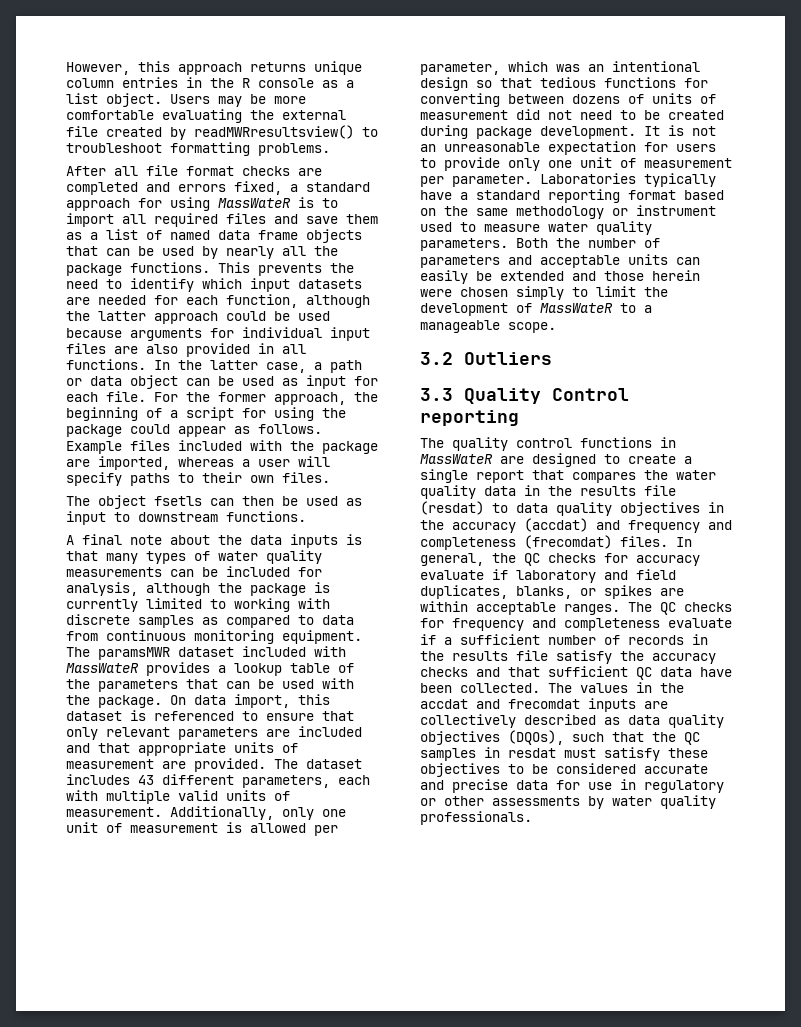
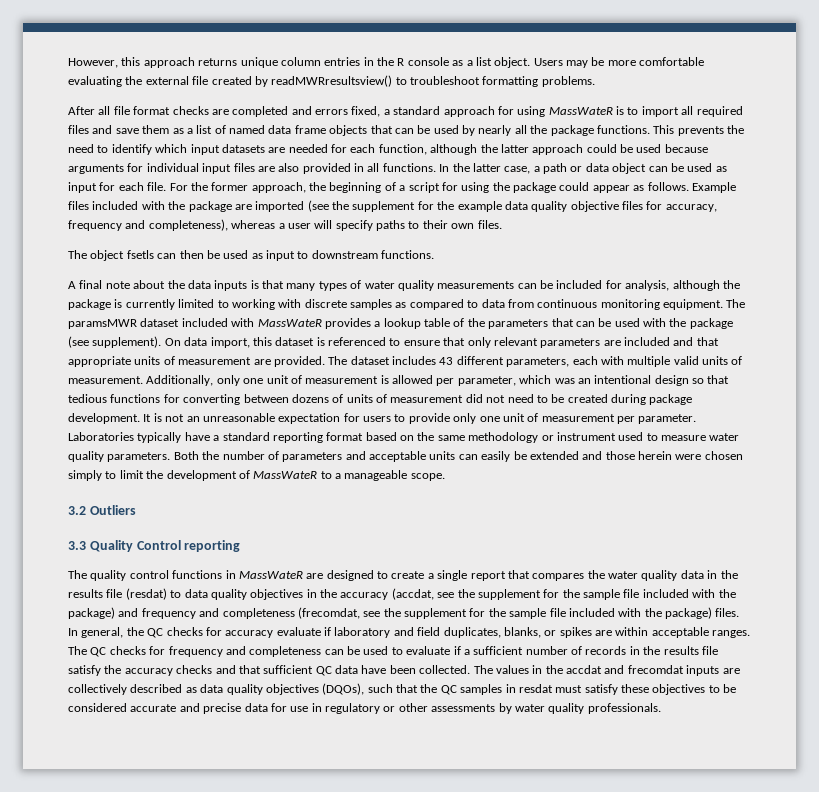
[98,456,170,470] imported, -> [255,200,717,212] [68,219,228,231] imported (see the supplement for the example data quality objective files for accuracy, frequency and completeness),
[98,695,162,708] package. -> [689,318,733,329] [68,336,162,348] package (see supplement).
[524,518,732,533] [420,535,612,550] (accdat) and frequency and completeness (frecomdat) -> [391,588,736,600] [68,607,712,619] (accdat, see the supplement for the sample file included with the package) and frequency and completeness (frecomdat, see the supplement for the sample file included with the package)
(660, 624) none -> [324,646,403,655] can be used to

